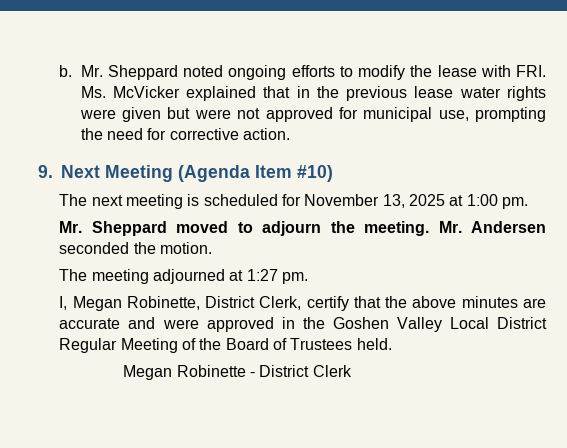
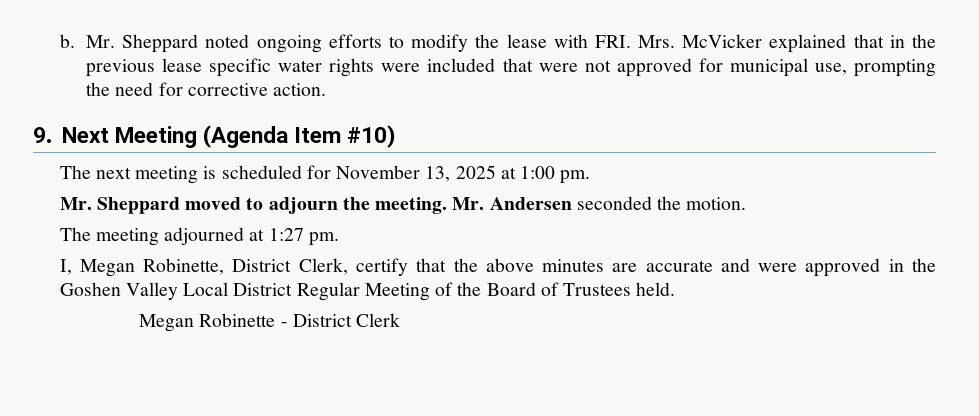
[80,86,106,98] Ms. -> [638,35,676,48] Mrs.
(454, 92) none -> [209,58,272,77] specific
[122,107,191,122] given but -> [427,58,533,72] included that

